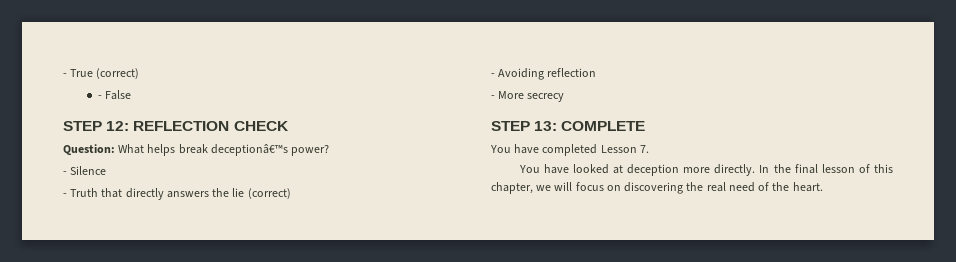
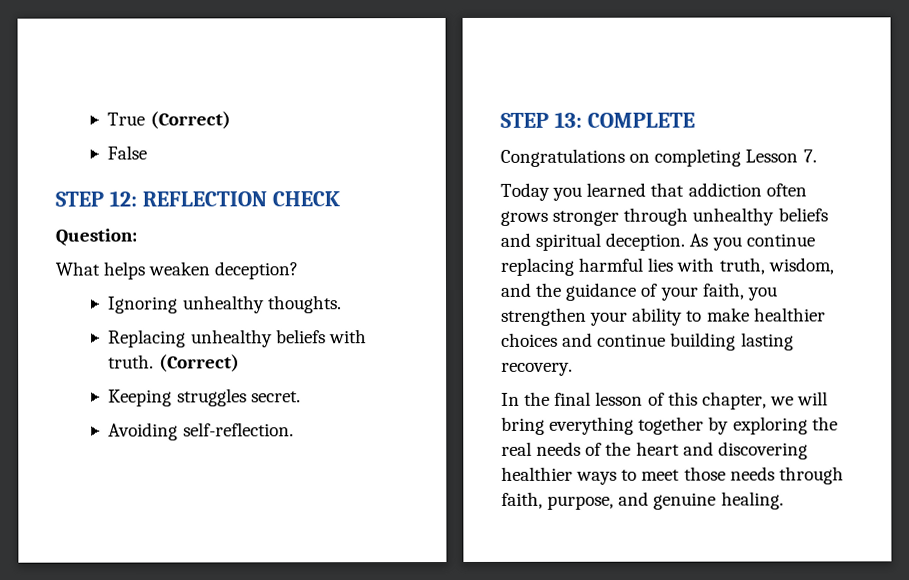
[63,68,140,79] [98,95,103,99] - True (correct) // - -> [107,111,231,130] True (Correct) //
(115, 149) none -> (137, 237) //
[178,144,330,156] [63,166,107,175] [63,188,291,200] [491,68,597,80] [491,91,565,102] break deceptionâ€™s power? // - Silence // - Truth that directly answers the lie (correct) // - Avoiding reflection // - More secrecy -> [148,261,299,280] [108,295,342,314] [108,329,367,348] [108,354,240,373] [108,388,301,407] [108,422,294,441] weaken deception? // Ignoring unhealthy thoughts. // Replacing unhealthy beliefs with truth. (Correct) // Keeping struggles secret. // Avoiding self-reflection.
[490,144,598,156] You have completed -> [500,148,742,167] Congratulations on completing
[518,164,756,176] You have looked at deception more directly. -> [500,182,807,201] [500,207,828,226] [500,232,815,251] [500,257,834,276] [500,282,778,301] [501,307,826,326] [501,332,794,351] [501,362,573,376] Today you learned that addiction often grows stronger through unhealthy beliefs and spiritual deception. As you continue replacing harmful lies with truth, wisdom, and the guidance of your faith, you strengthen your ability to make healthier choices and continue building lasting recovery. //
[575,182,684,194] focus on discovering -> [501,416,808,435] bring everything together by exploring
[728,182,755,192] need -> [536,441,582,456] needs
[792,182,823,192] heart. -> [635,441,808,460] [501,466,844,485] [501,491,784,510] heart and discovering healthier ways to meet those needs through faith, purpose, and genuine healing.

